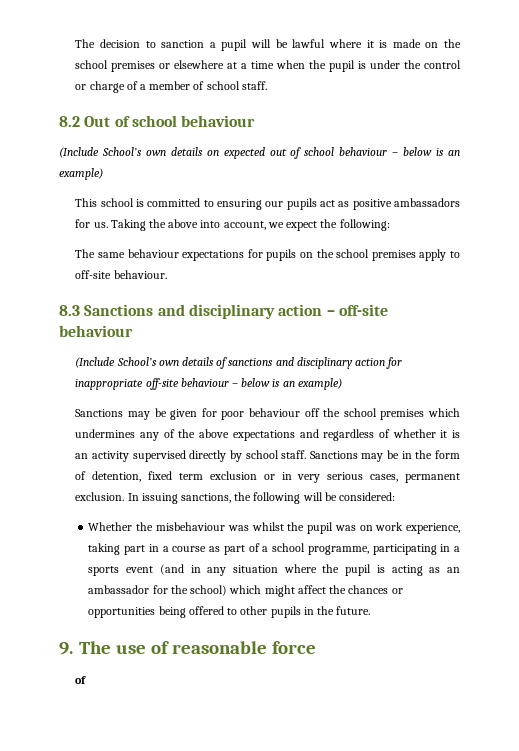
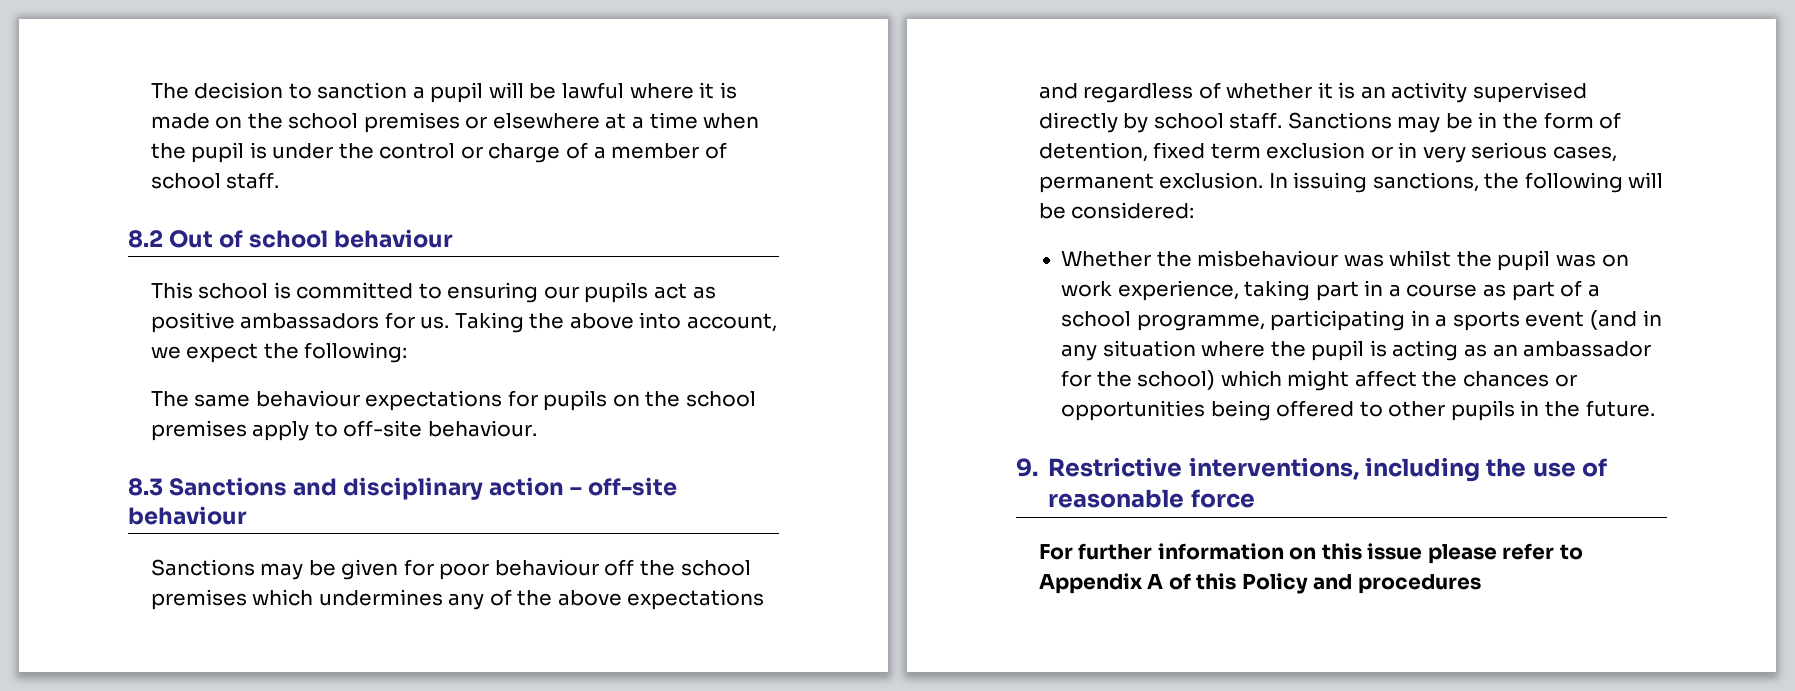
[59,147,460,159] [59,168,103,180] // (Include School’s own details on expected out of school behaviour – below is an example) -> (454, 238) none
[75,357,403,369] [75,378,342,390] // (Include School’s own details of sanctions and disciplinary action for inappropriate off-site behaviour – below is an example) -> (247, 515) none
[79,641,111,654] The -> [1048,457,1527,482] Restrictive interventions, including the
[75,676,87,684] of -> [1038,543,1583,564] [1038,573,1481,594] For further information on this issue please refer to Appendix A of this Policy and procedures

